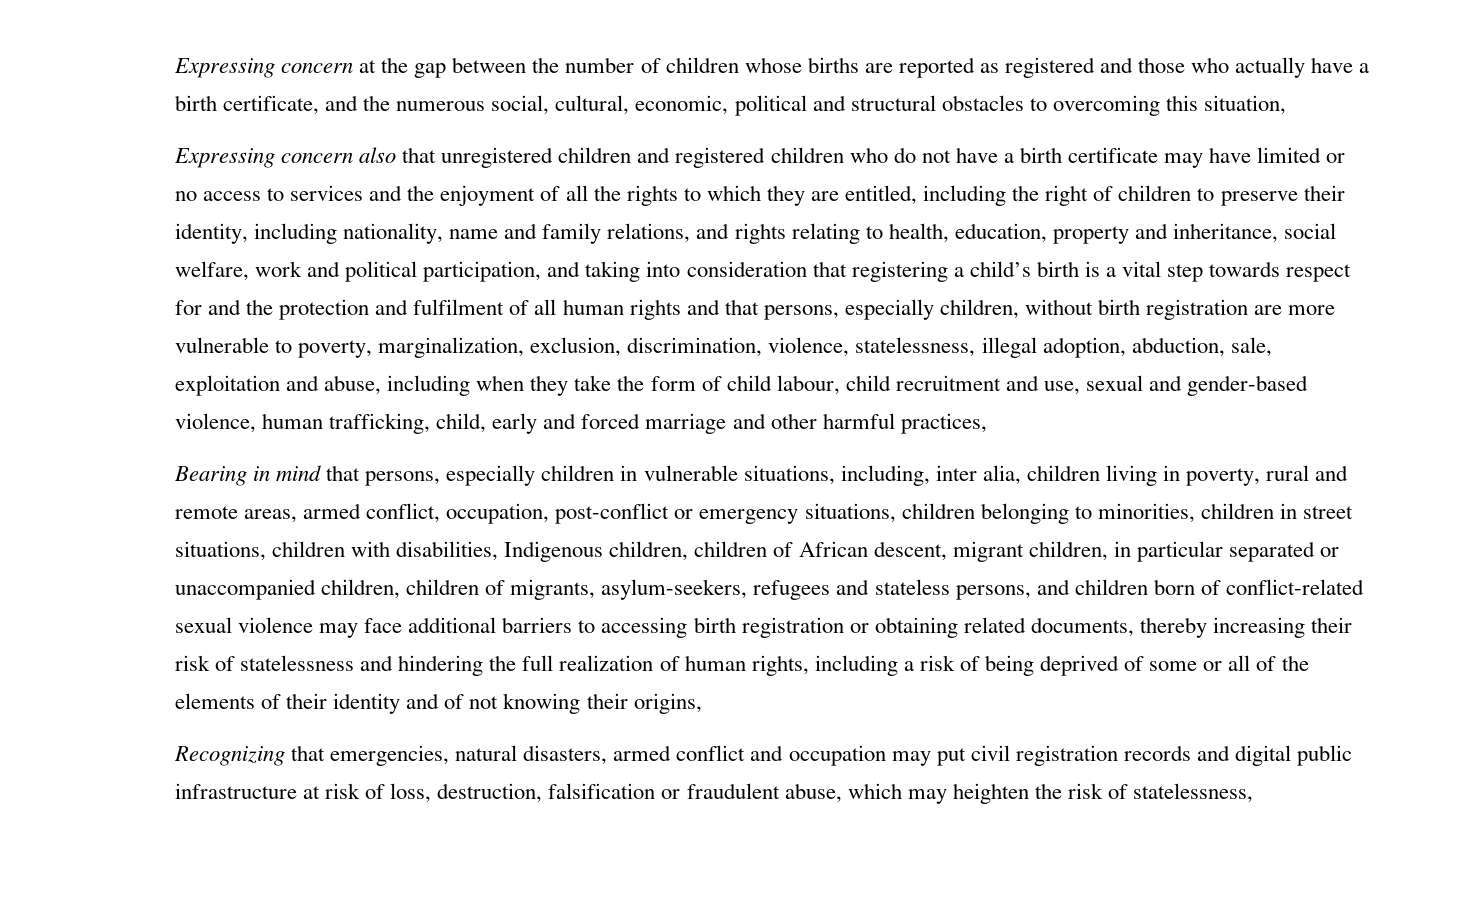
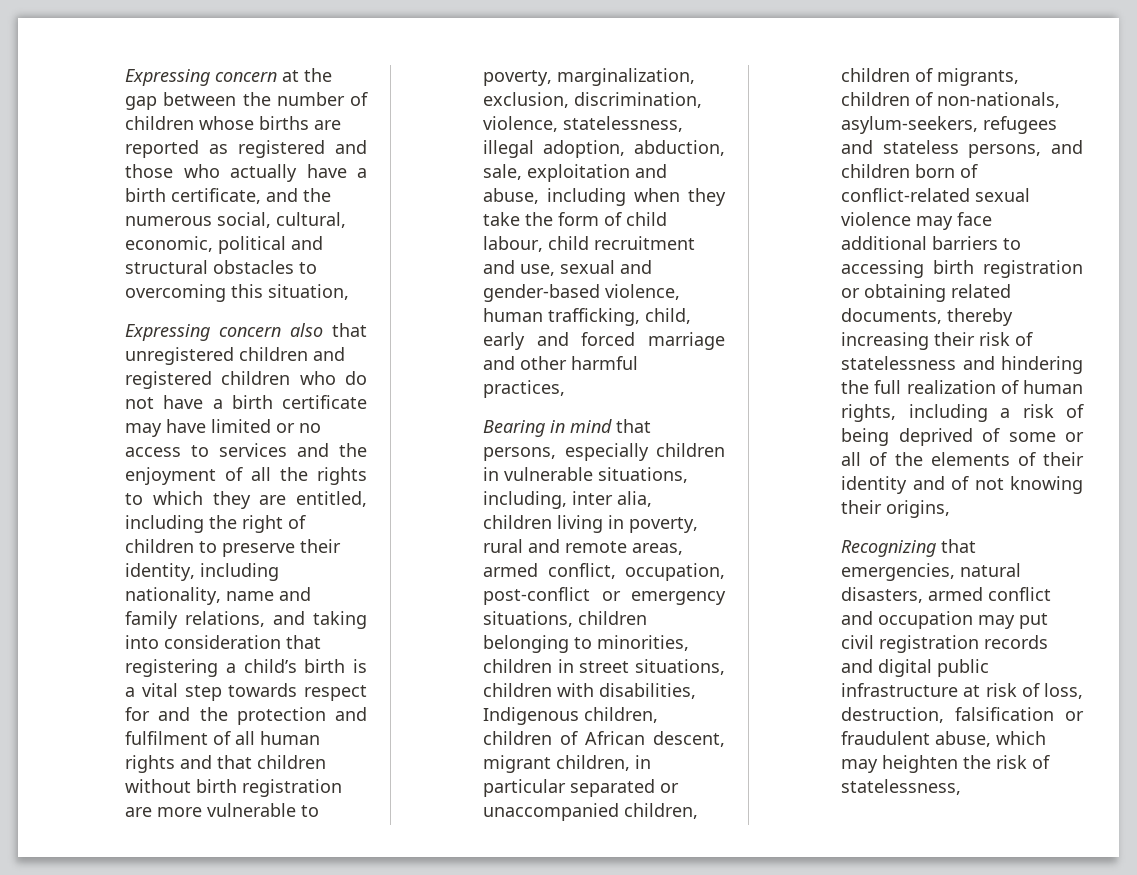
[734,223,1337,244] [174,261,581,282] rights relating to health, education, property and inheritance, social welfare, work and political participation, and -> (306, 618) none
[763,299,1019,320] persons, especially children, -> [257,755,327,769] children
(596, 589) none -> [841,92,1061,108] children of non-nationals,

